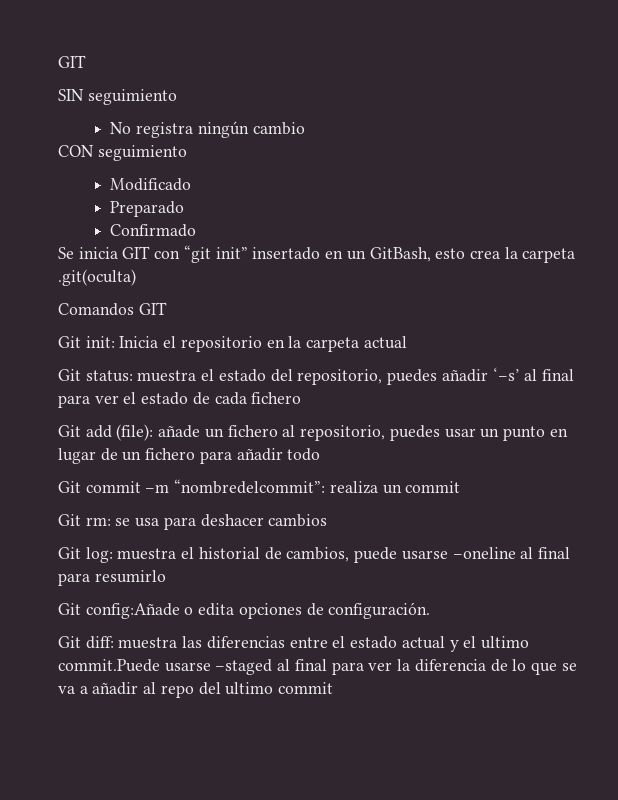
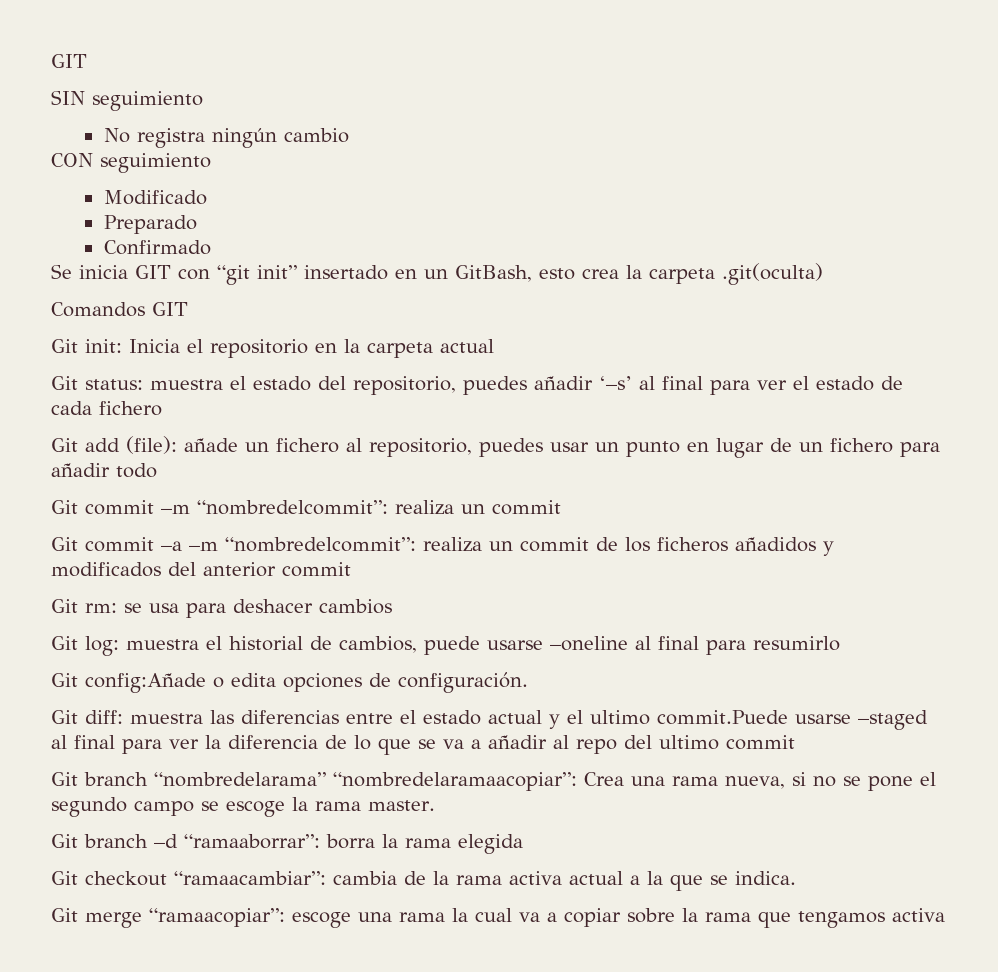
(461, 487) none -> [51,537,834,556] [51,562,351,577] // Git commit –a –m “nombredelcommit”: realiza un commit de los ficheros añadidos y modificados del anterior commit
(334, 688) none -> [51,772,936,791] [51,797,435,817] [51,834,523,854] [51,871,796,891] [51,908,945,928] // Git branch “nombredelarama” “nombredelaramaacopiar”: Crea una rama nueva, si no se pone el segundo campo se escoge la rama master. // Git branch –d “ramaaborrar”: borra la rama elegida // Git checkout “ramaacambiar”: cambia de la rama activa actual a la que se indica. // Git merge “ramaacopiar”: escoge una rama la cual va a copiar sobre la rama que tengamos activa

